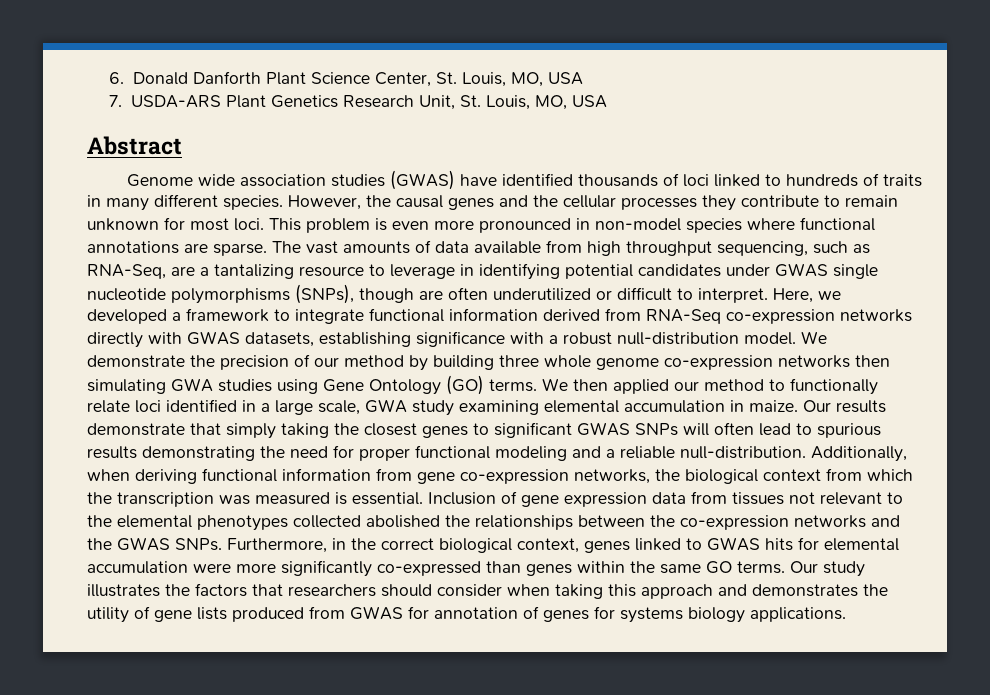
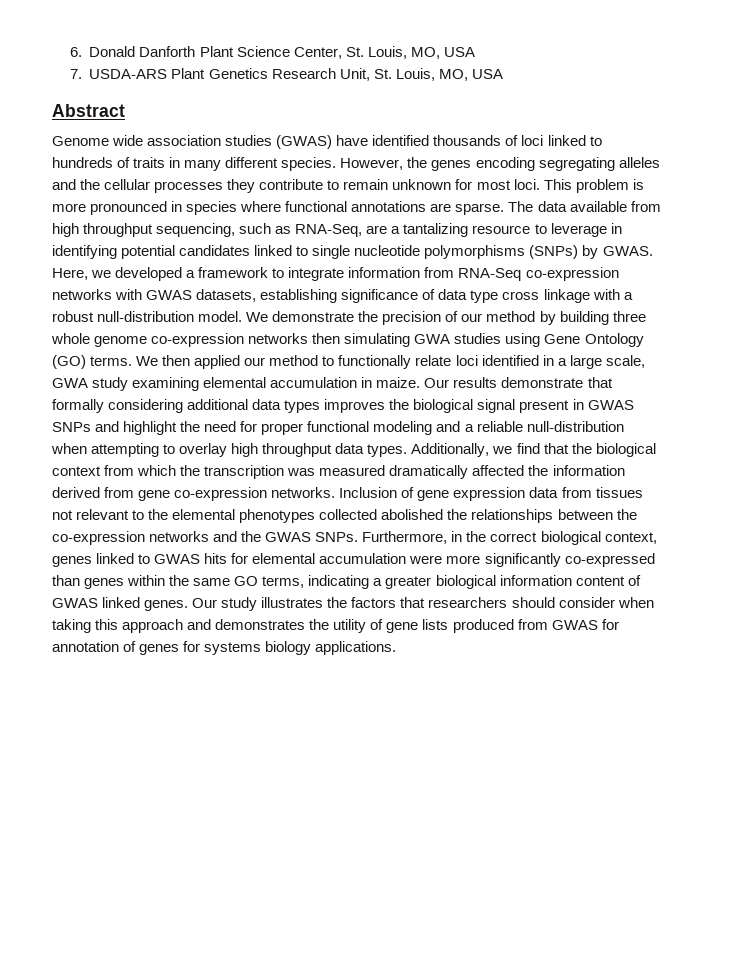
[396,195,494,210] causal genes -> [431,157,660,171] genes encoding segregating alleles
[392,221,429,230] even -> (644, 184) none
[595,218,681,231] non-model -> (183, 206) none
[306,240,431,254] vast amounts of -> (534, 206) none
[726,263,828,277] under GWAS -> [254,245,309,256] linked to
[295,284,768,304] (SNPs), though are often underutilized or difficult to interpret. -> [529,245,653,259] (SNPs) by GWAS.
[369,308,600,322] functional information derived -> [348,267,421,278] information
[87,332,143,348] directly -> (112, 294) none
(505, 339) none -> [422,289,590,303] of data type cross linkage
[226,422,881,439] [87,446,255,461] simply taking the closest genes to significant GWAS SNPs will often lead to spurious results demonstrating -> [52,399,634,413] [52,421,178,435] formally considering additional data types improves the biological signal present in GWAS SNPs and highlight
[680,446,907,462] [87,468,650,484] null-distribution. Additionally, when deriving functional information from gene co-expression networks, -> [526,421,624,432] [51,443,569,457] null-distribution when attempting to overlay high throughput data types. Additionally, we find that
[335,492,423,505] is essential. -> [389,465,625,479] [52,487,336,501] dramatically affected the information derived from gene co-expression networks.
[737,561,785,574] terms. -> [262,575,641,589] [52,597,189,611] terms, indicating a greater biological information content of GWAS linked genes.

